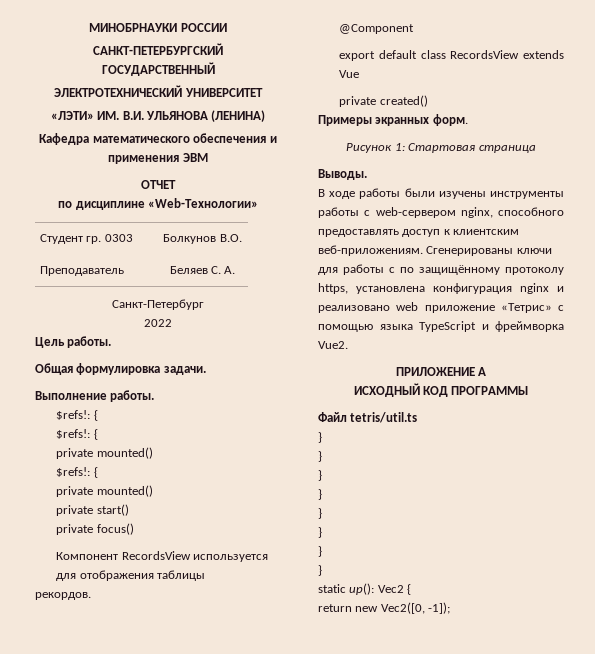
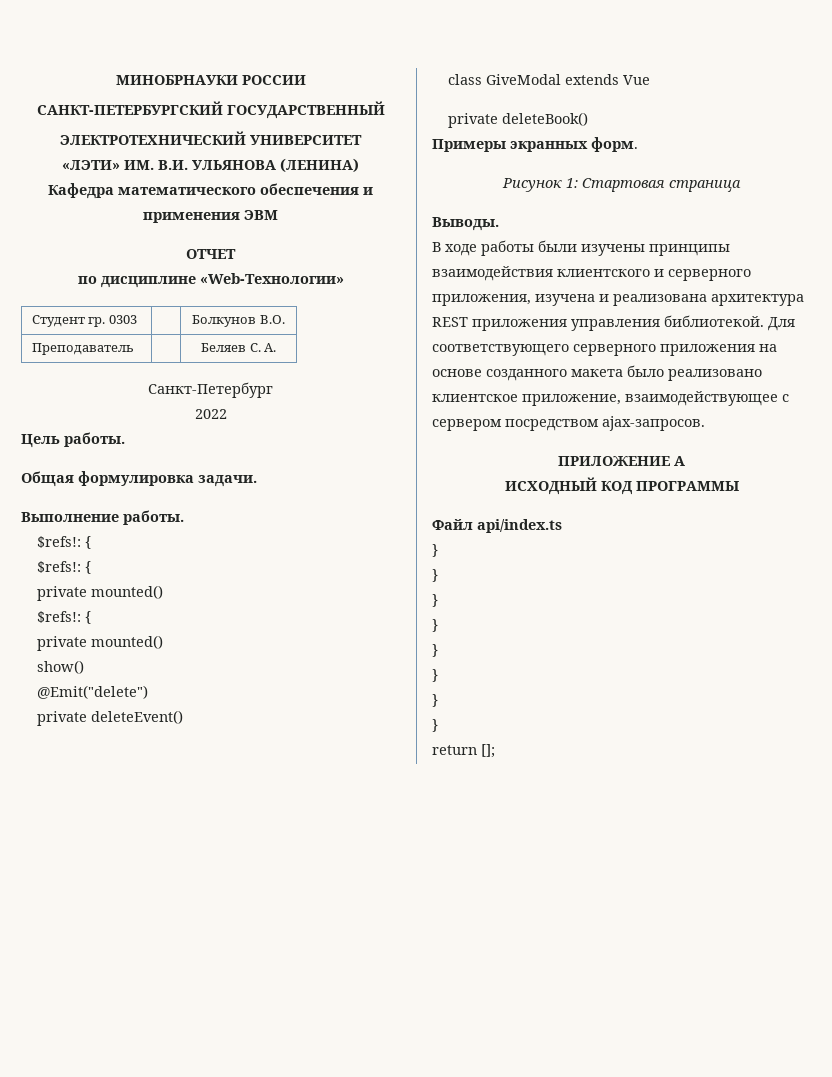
[56,504,129,516] [56,523,134,535] [56,551,269,562] [56,570,206,581] [35,592,91,600] [339,24,415,34] [339,50,520,61] private start() // private focus() // Компонент RecordsView используется для отображения таблицы // рекордов. // @Component // export default class RecordsView -> [36,660,84,674] [36,685,148,699] [36,710,183,726] [447,74,561,85] show() // @Emit("delete") // private deleteEvent() // class GiveModal
[379,95,428,107] created() -> [501,112,588,126] deleteBook()
[490,191,564,199] [318,207,564,218] [318,229,520,237] [318,245,552,256] [318,264,564,275] [318,283,564,294] [318,302,564,313] [318,321,564,332] [318,341,348,349] инструменты работы с web-сервером nginx, способного предоставлять доступ к клиентским веб-приложениям. Сгенерированы ключи для работы с по защищённому протоколу https, установлена конфигурация nginx и реализовано web приложение «Тетрис» с помощью языка TypeScript и фреймворка Vue2. -> [649,244,730,256] [432,266,751,281] [432,294,804,306] [432,315,795,331] [432,344,777,356] [432,365,762,381] [432,391,789,406] [432,416,705,431] принципы взаимодействия клиентского и серверного приложения, изучена и реализована архитектура REST приложения управления библиотекой. Для соответствующего серверного приложения на основе созданного макета было реализовано клиентское приложение, взаимодействующее с сервером посредством ajax-запросов.
[350,412,418,423] tetris/util.ts -> [477,519,562,533] api/index.ts
[318,583,412,595] [318,602,451,614] static up(): Vec2 { // return new Vec2([0, -1]); -> [432,744,495,758] return [];

